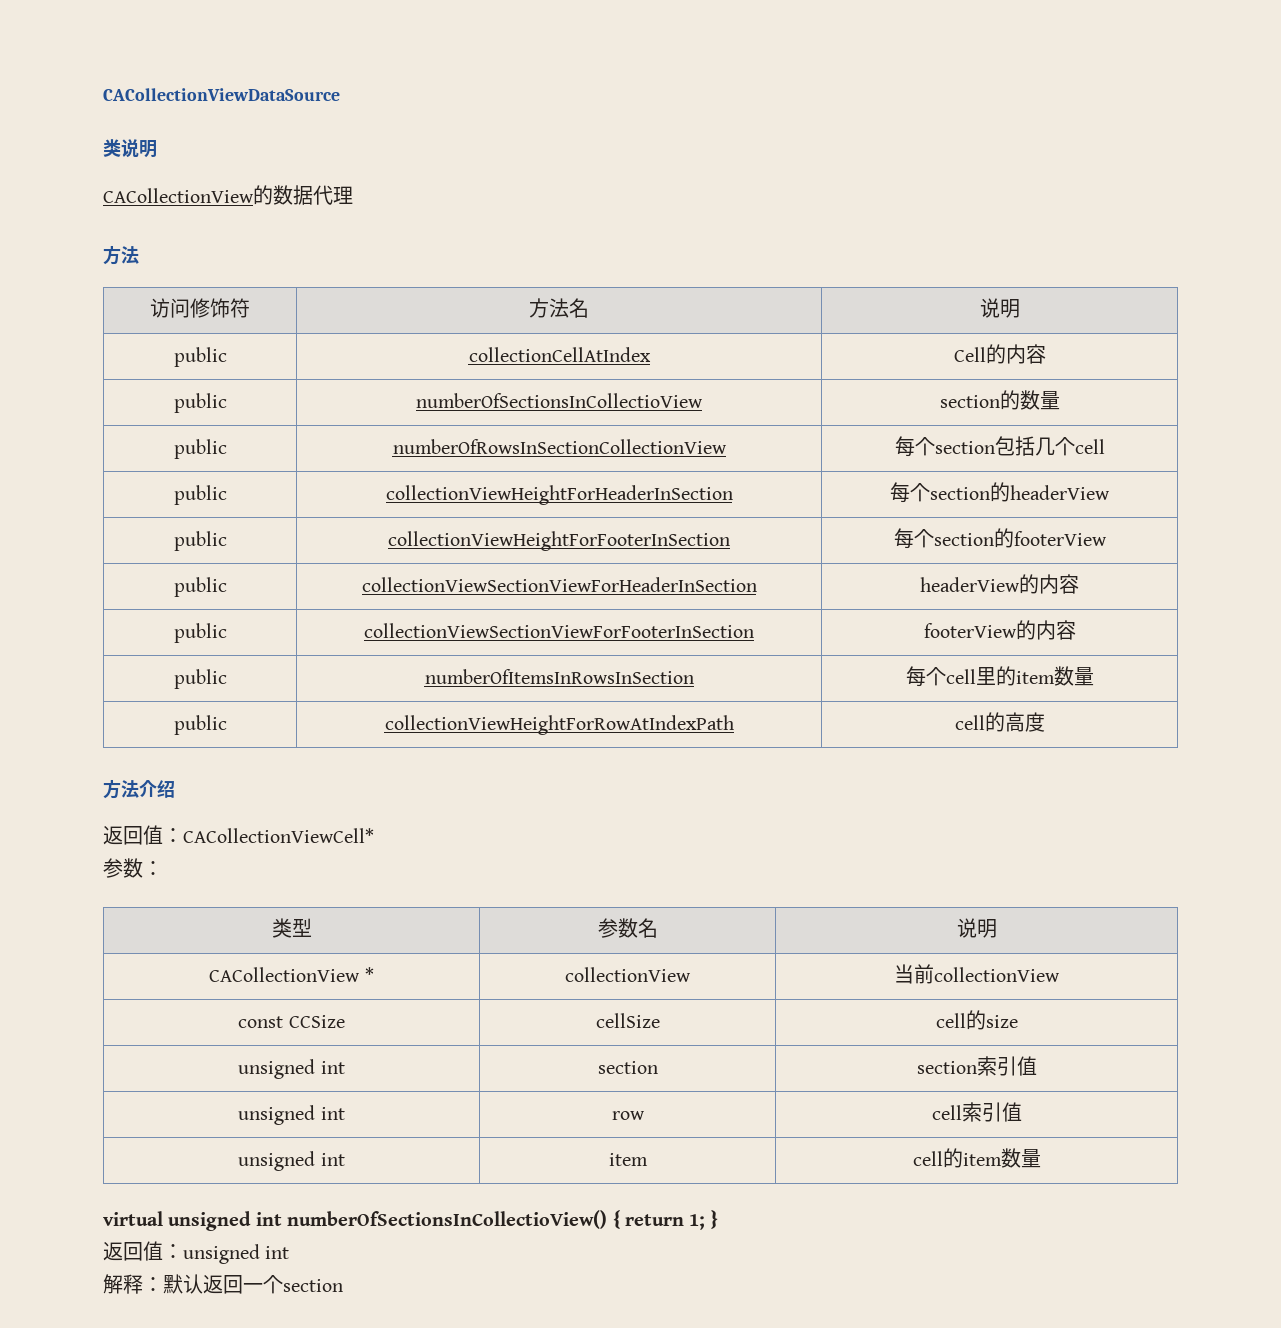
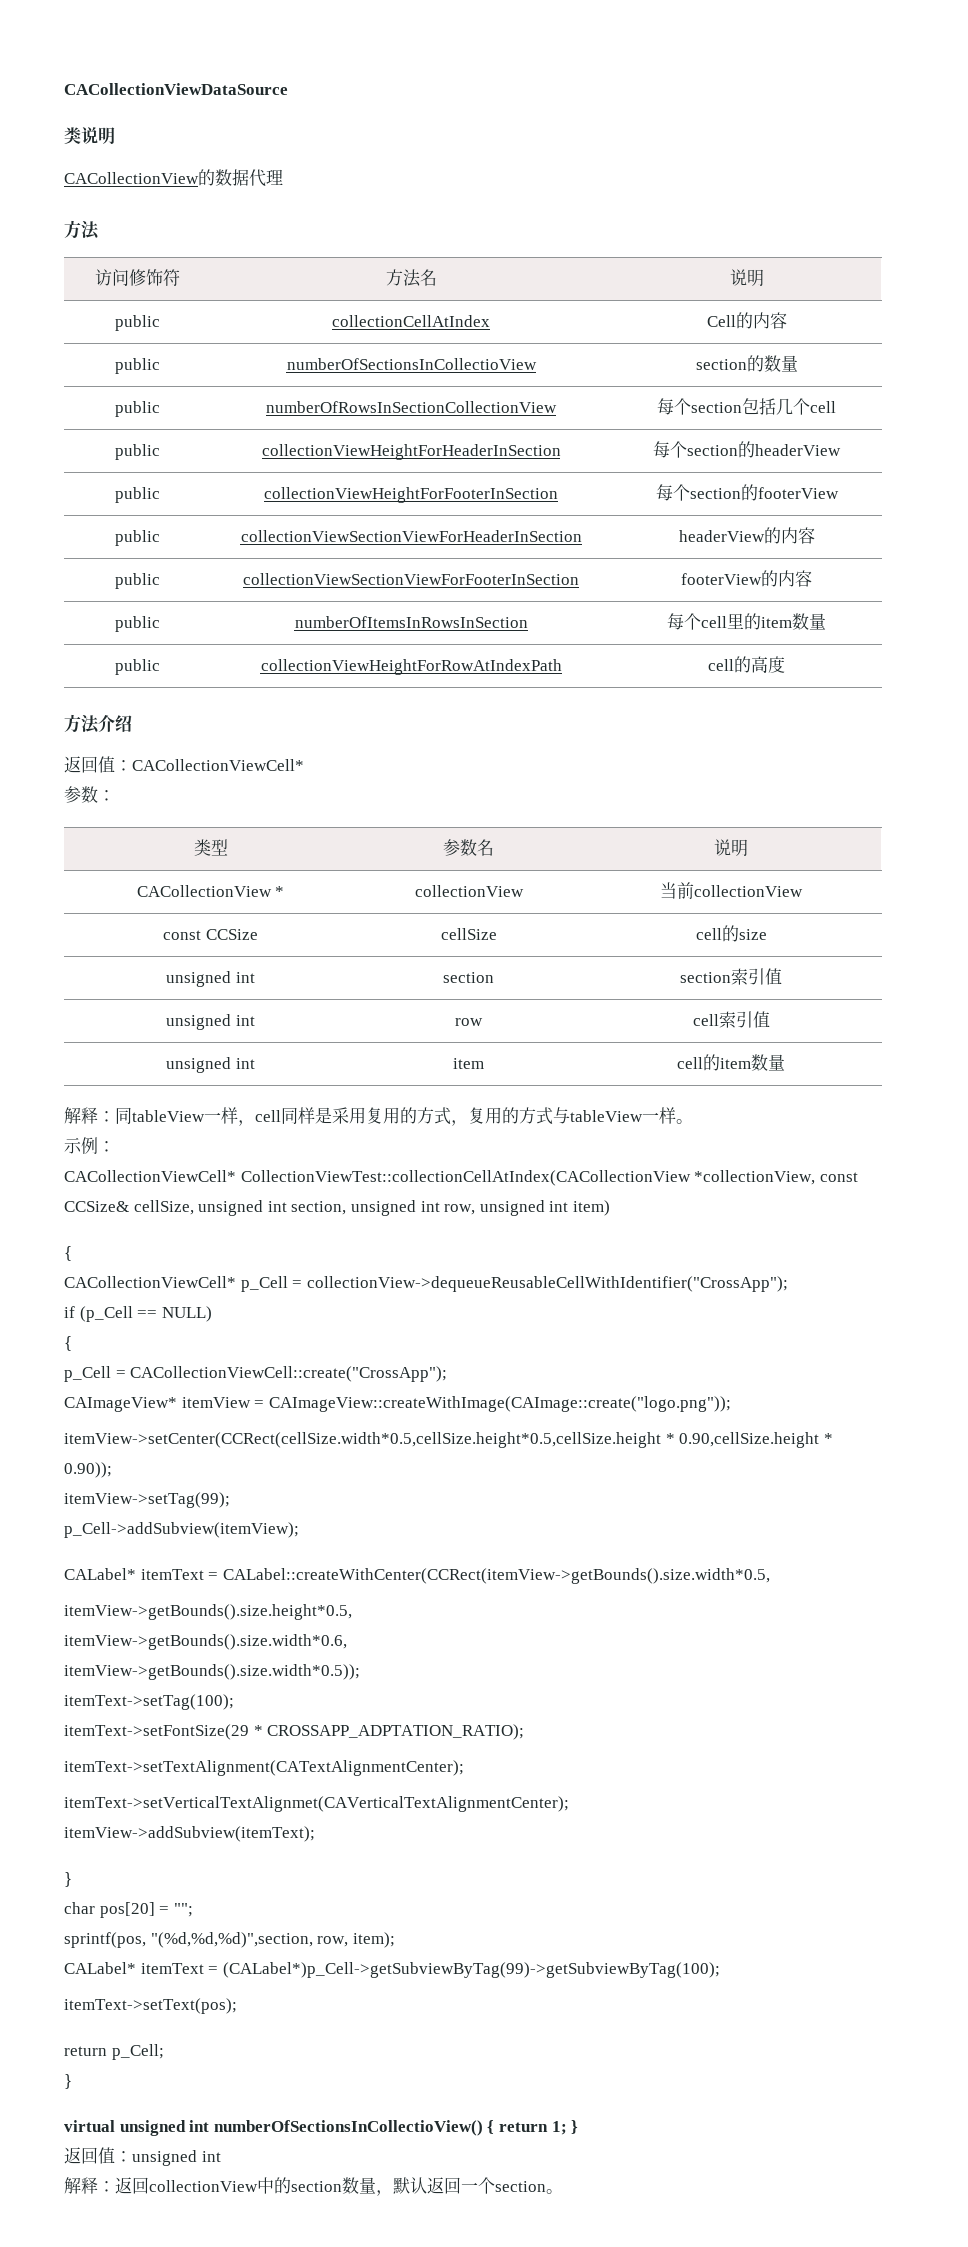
(1041, 1158) none -> [64,1107,693,1126] [64,1137,115,1154] [64,1170,858,1186] [64,1200,610,1216] [64,1246,72,1261] [64,1276,788,1292] [64,1306,212,1322] [64,1336,72,1351] [64,1366,448,1382] [64,1396,731,1412] [64,1432,833,1448] [64,1462,112,1478] [64,1492,230,1508] [64,1522,299,1538] [64,1568,770,1584] [64,1604,352,1620] [64,1634,347,1650] [64,1664,360,1680] [64,1694,234,1710] [64,1724,525,1740] [64,1760,464,1776] [64,1796,569,1812] [64,1826,315,1842] [64,1872,72,1887] [64,1902,193,1918] [64,1932,395,1948] [64,1962,720,1978] [64,1998,237,2014] [64,2044,164,2060] [64,2074,72,2089] // 解释：同tableView一样，cell同样是采用复用的方式，复用的方式与tableView一样。 // 示例： // CACollectionViewCell* CollectionViewTest::collectionCellAtIndex(CACollectionView *collectionView, const CCSize& cellSize, unsigned int section, unsigned int row, unsigned int item) // { // CACollectionViewCell* p_Cell = collectionView->dequeueReusableCellWithIdentifier("CrossApp"); // if (p_Cell == NULL) // { // p_Cell = CACollectionViewCell::create("CrossApp"); // CAImageView* itemView = CAImageView::createWithImage(CAImage::create("logo.png")); // itemView->setCenter(CCRect(cellSize.width*0.5,cellSize.height*0.5,cellSize.height * 0.90,cellSize.height * 0.90)); // itemView->setTag(99); // p_Cell->addSubview(itemView); // CALabel* itemText = CALabel::createWithCenter(CCRect(itemView->getBounds().size.width*0.5, // itemView->getBounds().size.height*0.5, // itemView->getBounds().size.width*0.6, // itemView->getBounds().size.width*0.5)); // itemText->setTag(100); // itemText->setFontSize(29 * CROSSAPP_ADPTATION_RATIO); // itemText->setTextAlignment(CATextAlignmentCenter); // itemText->setVerticalTextAlignmet(CAVerticalTextAlignmentCenter); // itemView->addSubview(itemText); // } // char pos[20] = ""; // sprintf(pos, "(%d,%d,%d)",section, row, item); // CALabel* itemText = (CALabel*)p_Cell->getSubviewByTag(99)->getSubviewByTag(100); // itemText->setText(pos); // return p_Cell; // }
(163, 1284) none -> [115,2177,393,2196] 返回collectionView中的section数量，
(343, 1285) none -> [546,2189,563,2194] 。

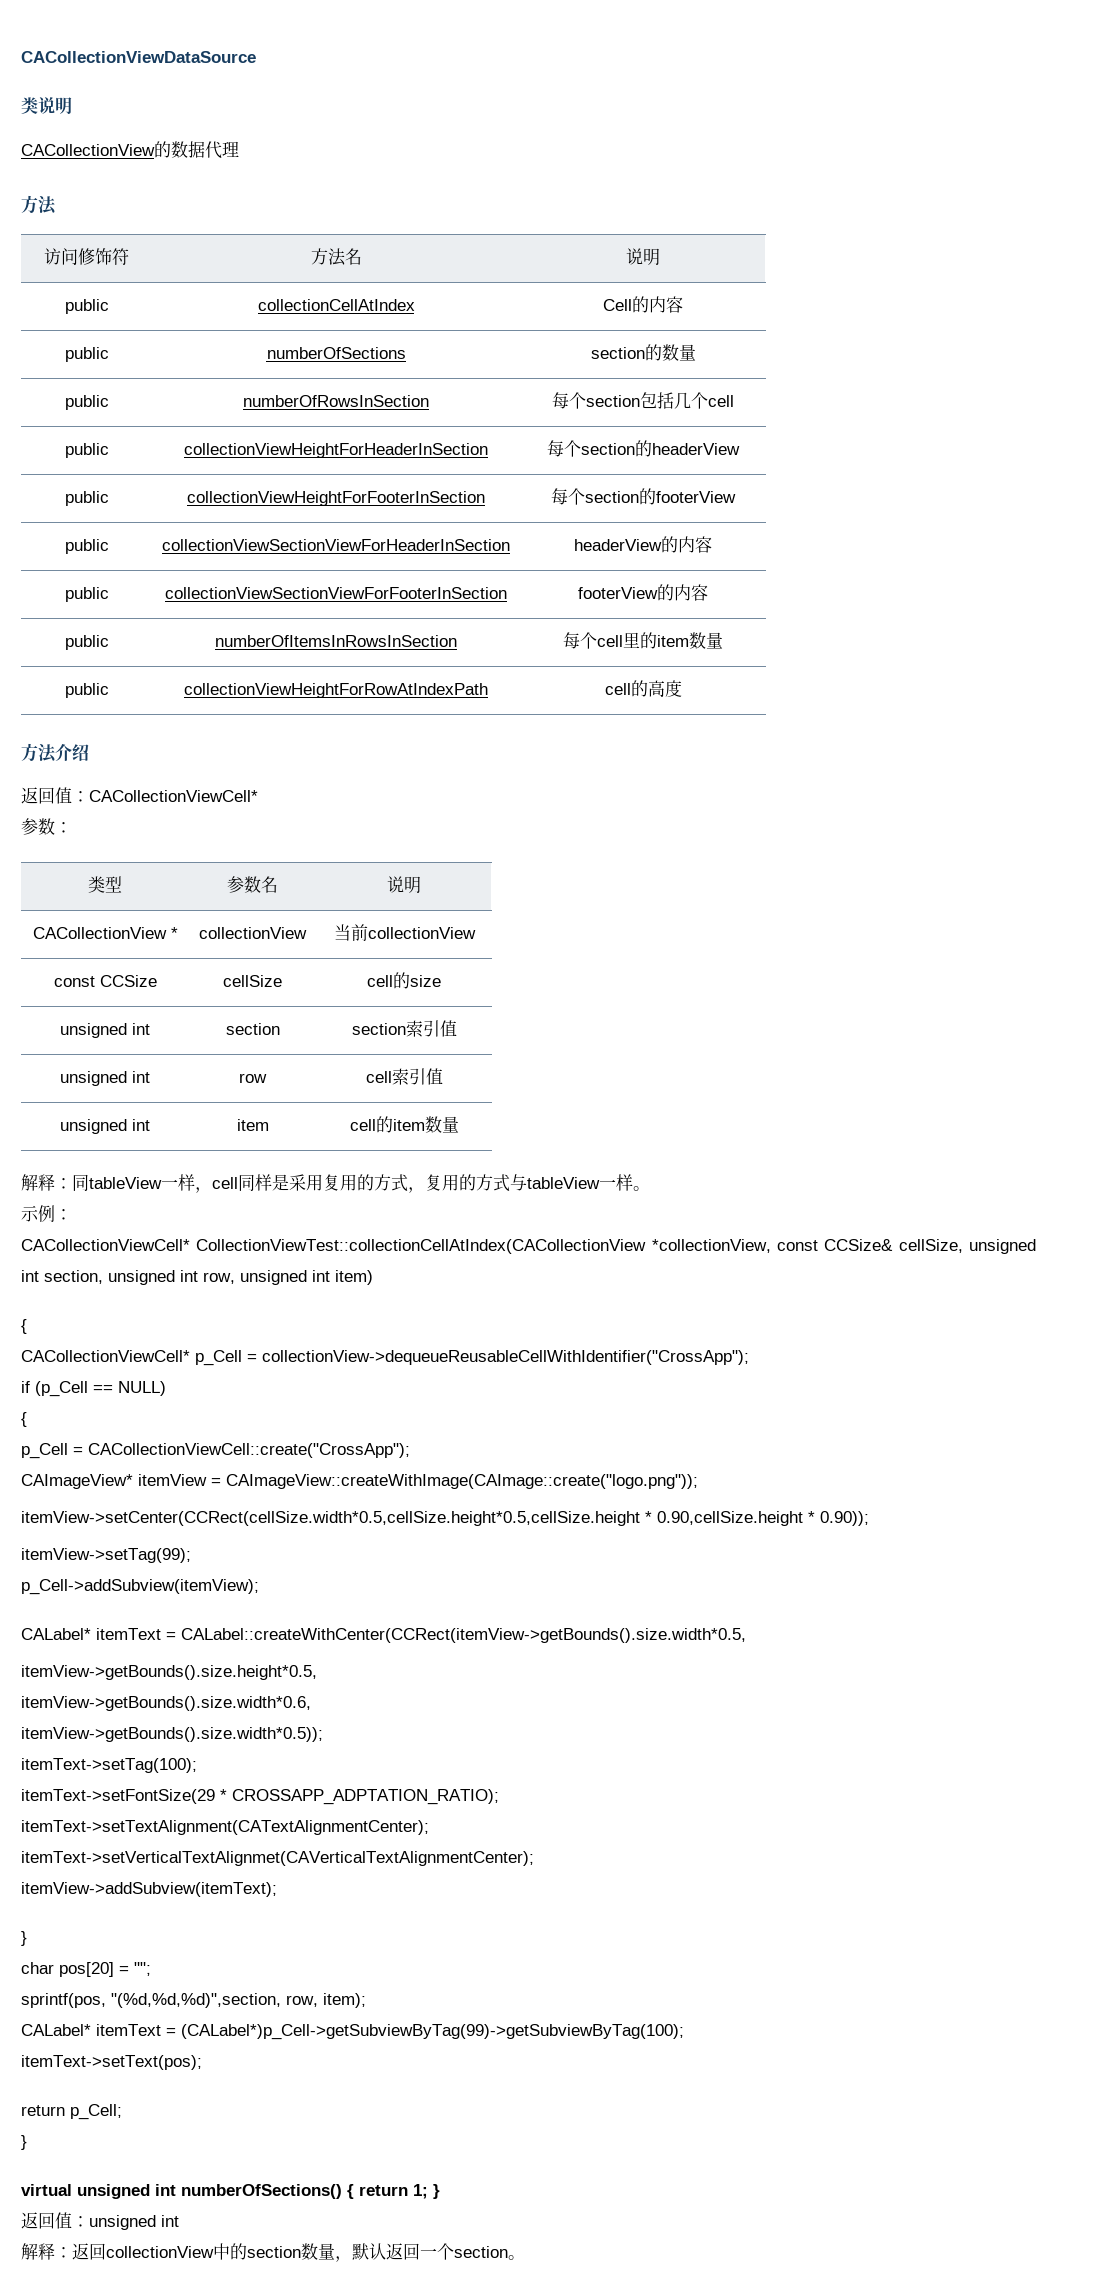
[286,358,537,370] numberOfSectionsInCollectioView -> [266,347,406,359] numberOfSections
[266,401,557,413] numberOfRowsInSectionCollectionView -> [243,395,429,407] numberOfRowsInSection
[213,2120,483,2136] numberOfSectionsInCollectioView() -> [181,2184,342,2199] numberOfSections()

